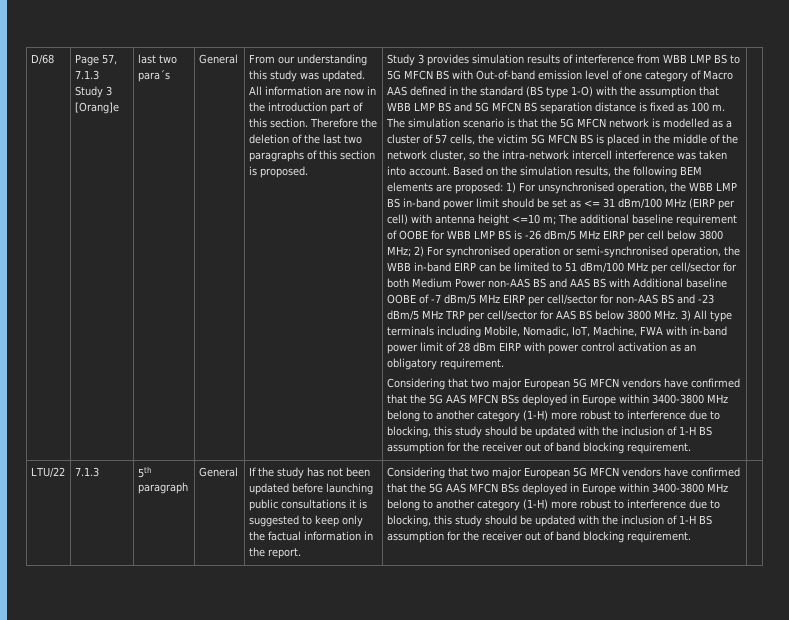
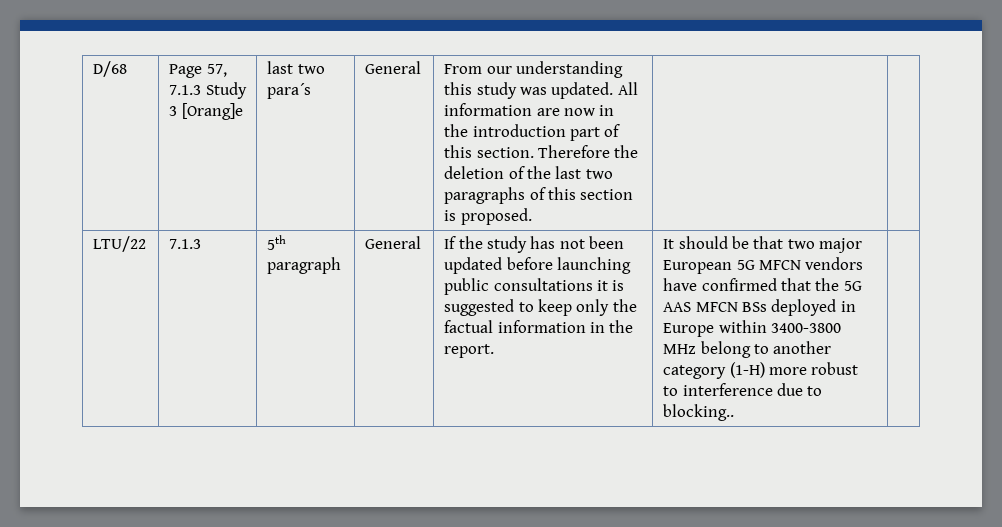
[386,54,740,66] [386,70,733,82] [386,86,719,98] [386,102,725,114] [385,118,732,128] [386,134,738,146] [386,150,727,161] [386,166,702,178] [386,182,737,194] [386,198,735,210] [386,214,737,226] [386,230,723,242] [386,246,740,258] [386,262,737,274] [386,278,727,288] [386,294,714,306] [386,310,732,322] [386,326,727,338] [386,342,696,354] [386,358,504,370] [386,378,740,390] [386,394,728,406] [386,410,720,422] [386,426,712,438] [386,442,691,454] Study 3 provides simulation results of interference from WBB LMP BS to 5G MFCN BS with Out-of-band emission level of one category of Macro AAS defined in the standard (BS type 1-O) with the assumption that WBB LMP BS and 5G MFCN BS separation distance is fixed as 100 m. The simulation scenario is that the 5G MFCN network is modelled as a cluster of 57 cells, the victim 5G MFCN BS is placed in the middle of the network cluster, so the intra-network intercell interference was taken into account. Based on the simulation results, the following BEM elements are proposed: 1) For unsynchronised operation, the WBB LMP BS in-band power limit should be set as <= 31 dBm/100 MHz (EIRP per cell) with antenna height <=10 m; The additional baseline requirement of OOBE for WBB LMP BS is -26 dBm/5 MHz EIRP per cell below 3800 MHz; 2) For synchronised operation or semi-synchronised operation, the WBB in-band EIRP can be limited to 51 dBm/100 MHz per cell/sector for both Medium Power non-AAS BS and AAS BS with Additional baseline OOBE of -7 dBm/5 MHz EIRP per cell/sector for non-AAS BS and -23 dBm/5 MHz TRP per cell/sector for AAS BS below 3800 MHz. 3) All type terminals including Mobile, Nomadic, IoT, Machine, FWA with in-band power limit of 28 dBm EIRP with power control activation as an obligatory requirement. // Considering that two major European 5G MFCN vendors have confirmed that the 5G AAS MFCN BSs deployed in Europe within 3400-3800 MHz belong to another category (1-H) more robust to interference due to blocking, this study should be updated with the inclusion of 1-H BS assumption for the receiver out of band blocking requirement. -> (532, 216) none
[386,467,445,479] Considering -> [663,236,749,249] It should be
[386,515,712,527] [386,531,691,543] blocking, this study should be updated with the inclusion of 1-H BS assumption for the receiver out of band blocking requirement. -> [663,404,735,421] blocking..

